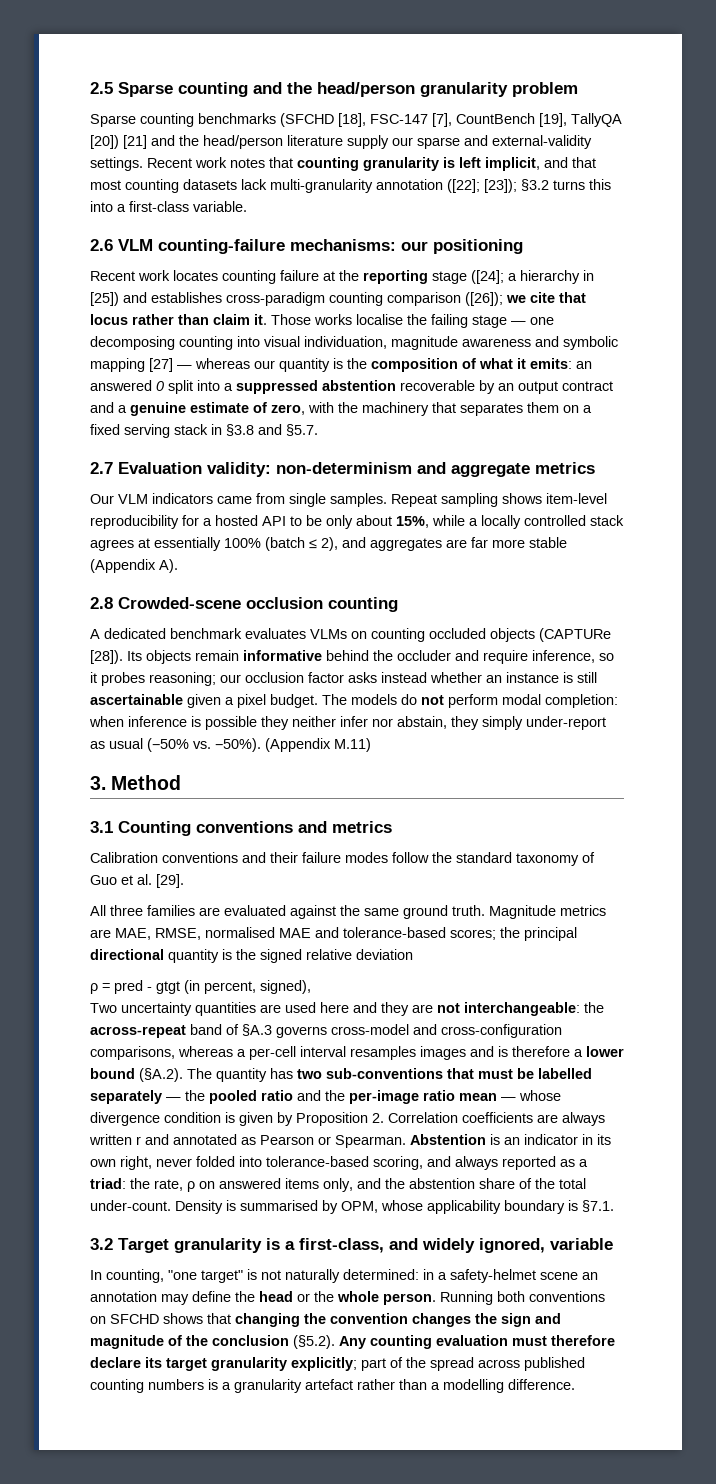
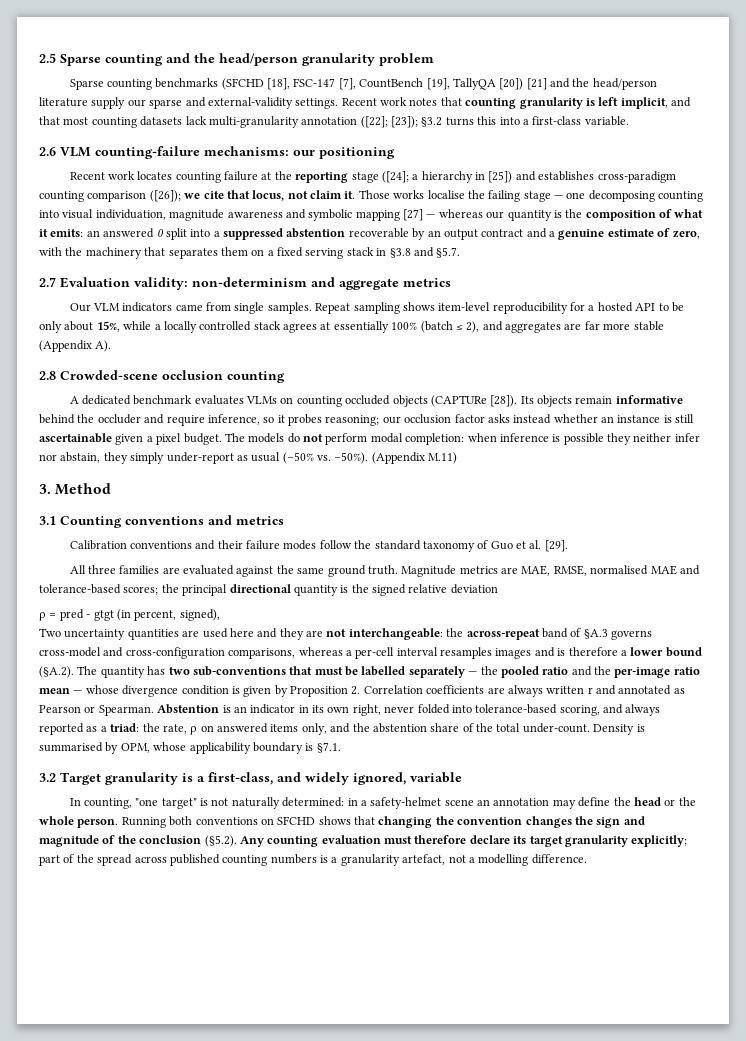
[90,314,209,325] locus rather than -> [252,190,308,201] locus, not
[305,1379,427,1390] artefact rather than -> [402,854,466,865] artefact, not

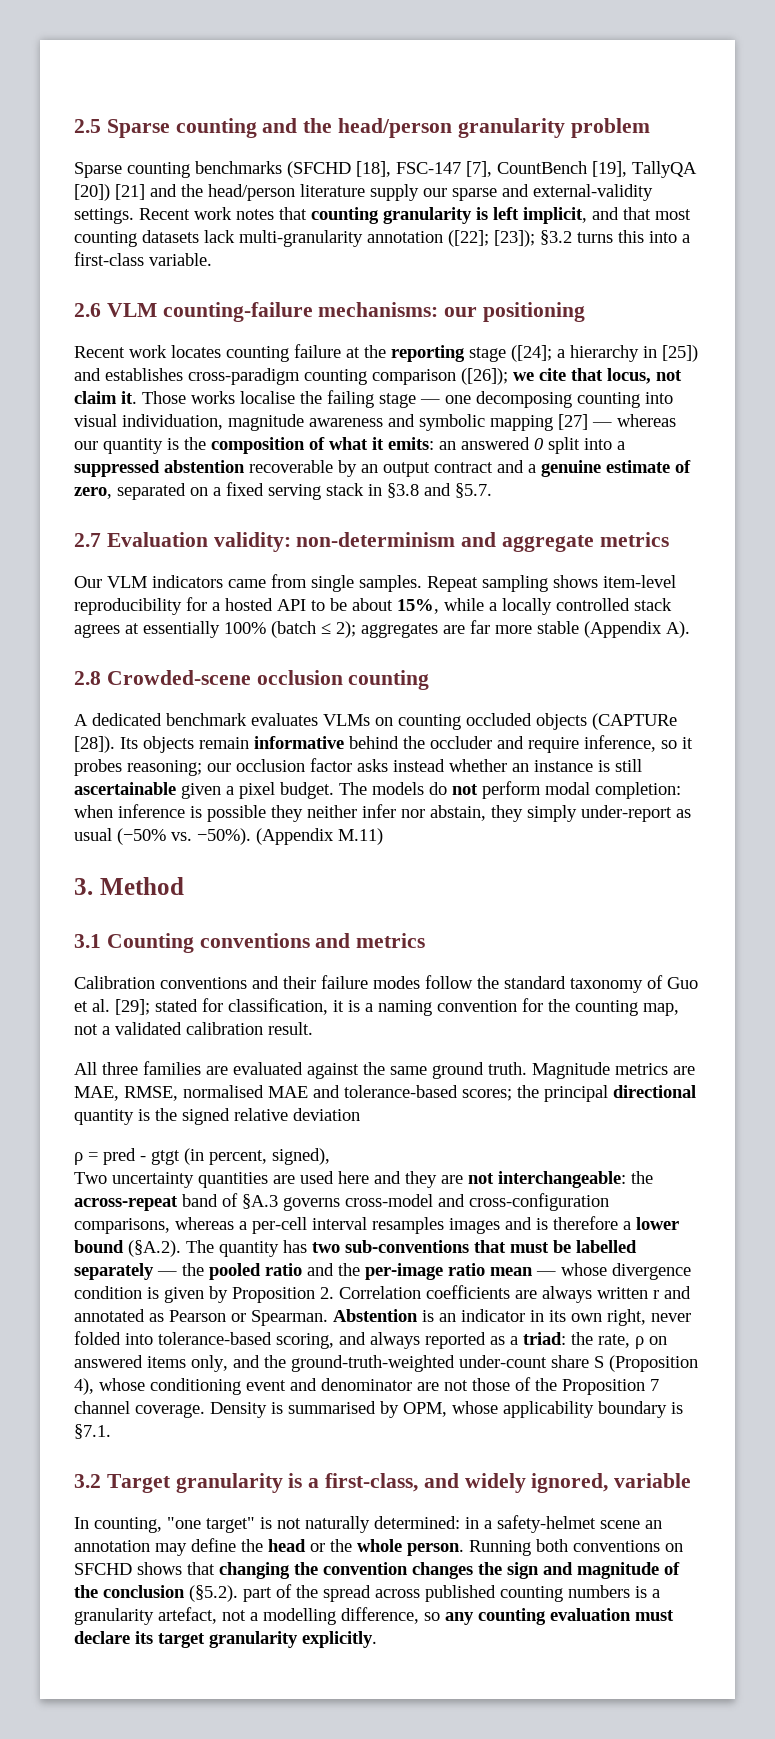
[39,247,248,259] with the machinery that separates them -> [117,483,186,500] separated
[39,321,62,333] only -> (347, 604) none
[466,321,503,333] 2), and -> [336,621,356,638] 2);
[544,540,568,552] [29]. -> [115,998,679,1016] [74,1022,313,1035] [29]; stated for classification, it is a naming convention for the counting map, not a validated calibration result.
[372,723,590,733] abstention share of the total under-count. -> [291,1355,698,1372] [74,1377,659,1395] [74,1401,205,1418] ground-truth-weighted under-count share S (Proposition 4), whose conditioning event and denominator are not those of the Proposition 7 channel coverage.
[239,835,688,847] Any counting evaluation must therefore declare its target granularity explicitly; -> (238, 1593) none
[531,854,587,864] difference. -> [341,1607,674,1625] [74,1631,377,1648] difference, so any counting evaluation must declare its target granularity explicitly.

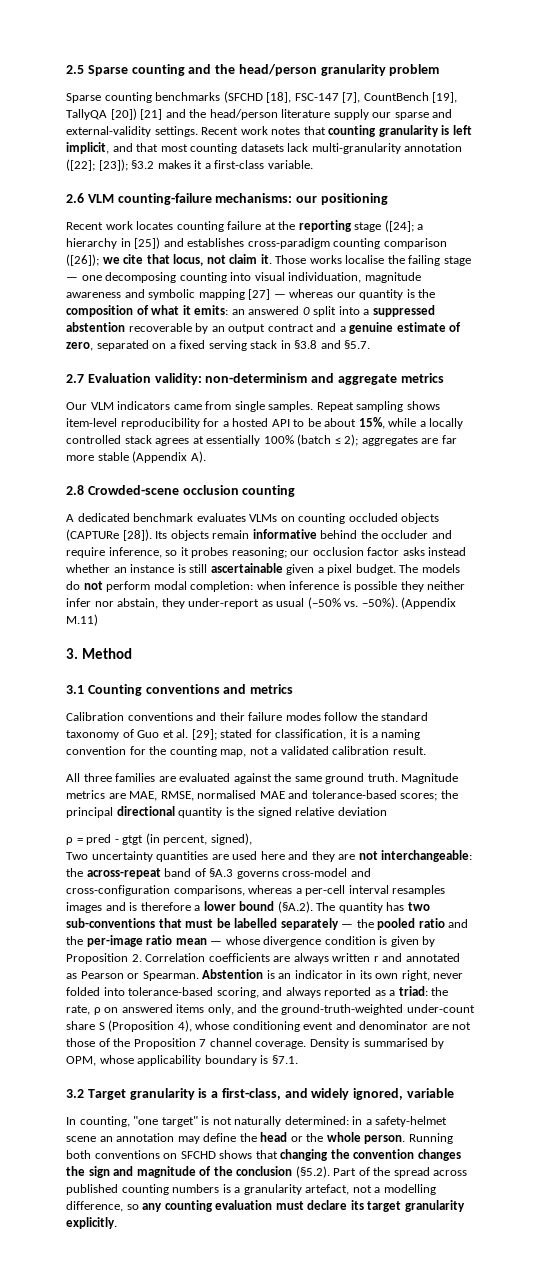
[577,230,677,243] turns this into -> [157,160,203,169] makes it
[527,805,577,822] simply -> (185, 603) none
[243,1587,272,1602] part -> [333,1168,357,1176] Part

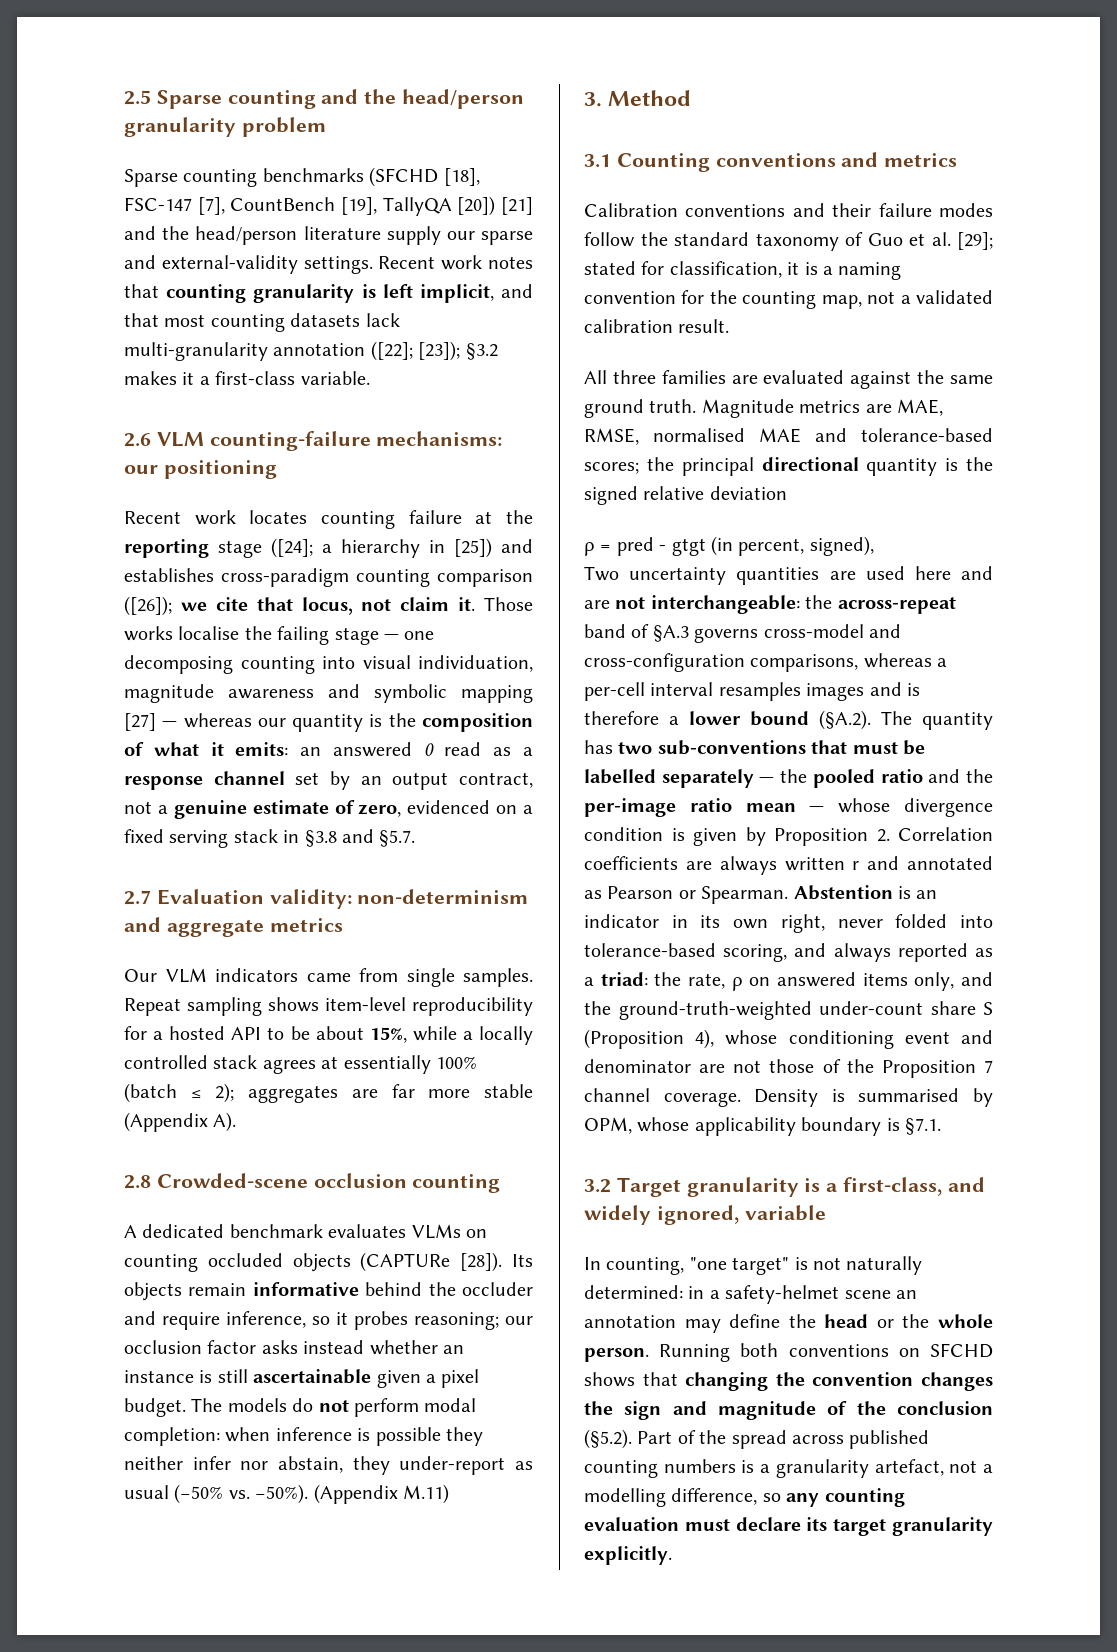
[313,305,435,317] [66,322,192,332] split into a suppressed abstention recoverable -> [444,742,533,756] [124,771,320,790] read as a response channel set
[267,323,337,332] contract and -> [459,772,534,788] [124,801,152,814] contract, not
[96,340,149,351] separated -> [407,800,491,814] evidenced
[311,851,335,862] they -> (994, 573) none

